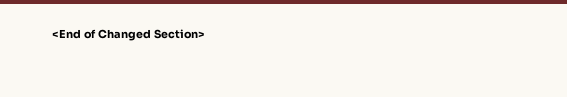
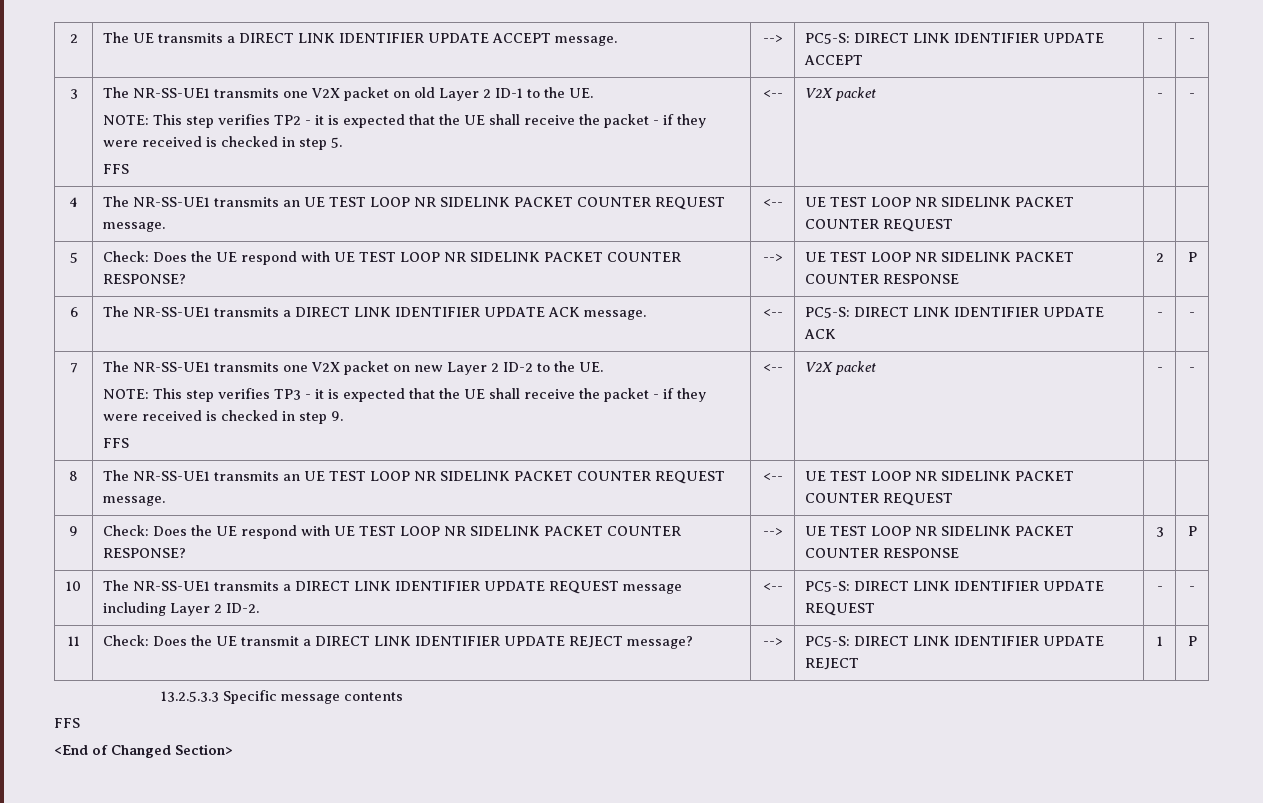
(52, 34) none -> [69,34,78,43] [103,32,618,46] [762,35,783,43] [805,33,1105,44] [804,55,864,65] [1156,38,1163,43] [1189,38,1195,43] [69,89,78,99] [103,87,594,101] [103,114,707,128] [103,136,343,150] [103,164,130,174] [762,90,783,98] [805,87,877,101] [1156,93,1163,98] [1189,93,1195,98] [69,197,78,207] [103,196,726,210] [103,222,166,232] [762,199,783,207] [805,197,1075,207] [805,219,954,232] [69,252,78,263] [103,251,682,265] [103,274,187,284] [762,254,783,262] [805,252,1075,262] [805,274,960,284] [1155,253,1164,262] [1187,252,1197,262] [69,307,78,317] [103,306,647,320] [762,309,783,317] [805,307,1105,318] [804,329,837,339] [1156,312,1163,317] [1189,312,1195,317] [69,363,78,373] [103,361,604,375] [103,388,707,402] [103,410,344,424] [103,438,130,448] [762,364,783,372] [805,361,877,375] [1156,367,1163,372] [1189,367,1195,372] [69,471,78,481] [103,470,726,484] [103,496,166,506] [762,473,783,481] [805,471,1075,481] [805,493,954,506] [69,526,78,536] [103,525,682,539] [103,548,187,558] [762,528,783,536] [805,526,1075,536] [805,548,960,558] [1155,527,1164,537] [1187,526,1197,536] [66,581,81,591] [103,580,683,594] [103,602,260,616] [762,583,783,591] [805,581,1105,592] [805,603,876,616] [1156,586,1163,591] [1189,586,1195,591] [67,636,80,646] [103,635,694,649] [762,638,783,646] [805,636,1105,647] [805,658,860,670] [1156,636,1163,646] [1187,636,1197,646] [160,690,403,704] [54,718,80,728] 2 | The UE transmits a DIRECT LINK IDENTIFIER UPDATE ACCEPT message. | --> | PC5-S: DIRECT LINK IDENTIFIER UPDATE ACCEPT | - | - // 3 | The NR-SS-UE1 transmits one V2X packet on old Layer 2 ID-1 to the UE. // NOTE: This step verifies TP2 - it is expected that the UE shall receive the packet - if they were received is checked in step 5. // FFS | <-- | V2X packet | - | - // 4 | The NR-SS-UE1 transmits an UE TEST LOOP NR SIDELINK PACKET COUNTER REQUEST message. | <-- | UE TEST LOOP NR SIDELINK PACKET COUNTER REQUEST | | // 5 | Check: Does the UE respond with UE TEST LOOP NR SIDELINK PACKET COUNTER RESPONSE? | --> | UE TEST LOOP NR SIDELINK PACKET COUNTER RESPONSE | 2 | P // 6 | The NR-SS-UE1 transmits a DIRECT LINK IDENTIFIER UPDATE ACK message. | <-- | PC5-S: DIRECT LINK IDENTIFIER UPDATE ACK | - | - // 7 | The NR-SS-UE1 transmits one V2X packet on new Layer 2 ID-2 to the UE. // NOTE: This step verifies TP3 - it is expected that the UE shall receive the packet - if they were received is checked in step 9. // FFS | <-- | V2X packet | - | - // 8 | The NR-SS-UE1 transmits an UE TEST LOOP NR SIDELINK PACKET COUNTER REQUEST message. | <-- | UE TEST LOOP NR SIDELINK PACKET COUNTER REQUEST | | // 9 | Check: Does the UE respond with UE TEST LOOP NR SIDELINK PACKET COUNTER RESPONSE? | --> | UE TEST LOOP NR SIDELINK PACKET COUNTER RESPONSE | 3 | P // 10 | The NR-SS-UE1 transmits a DIRECT LINK IDENTIFIER UPDATE REQUEST message including Layer 2 ID-2. | <-- | PC5-S: DIRECT LINK IDENTIFIER UPDATE REQUEST | - | - // 11 | Check: Does the UE transmit a DIRECT LINK IDENTIFIER UPDATE REJECT message? | --> | PC5-S: DIRECT LINK IDENTIFIER UPDATE REJECT | 1 | P // 13.2.5.3.3 Specific message contents // FFS //

